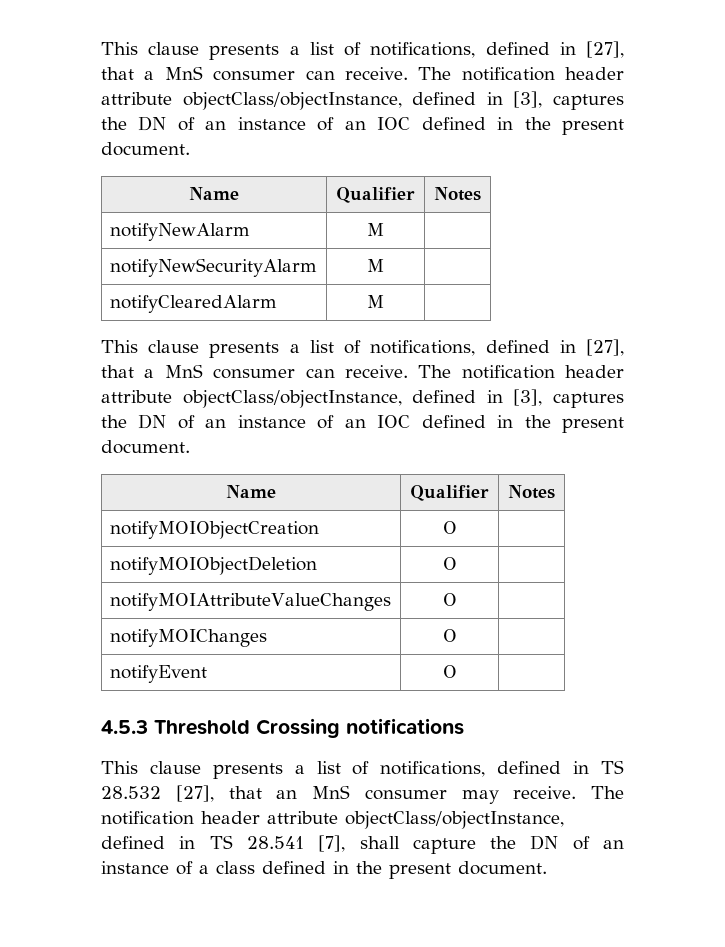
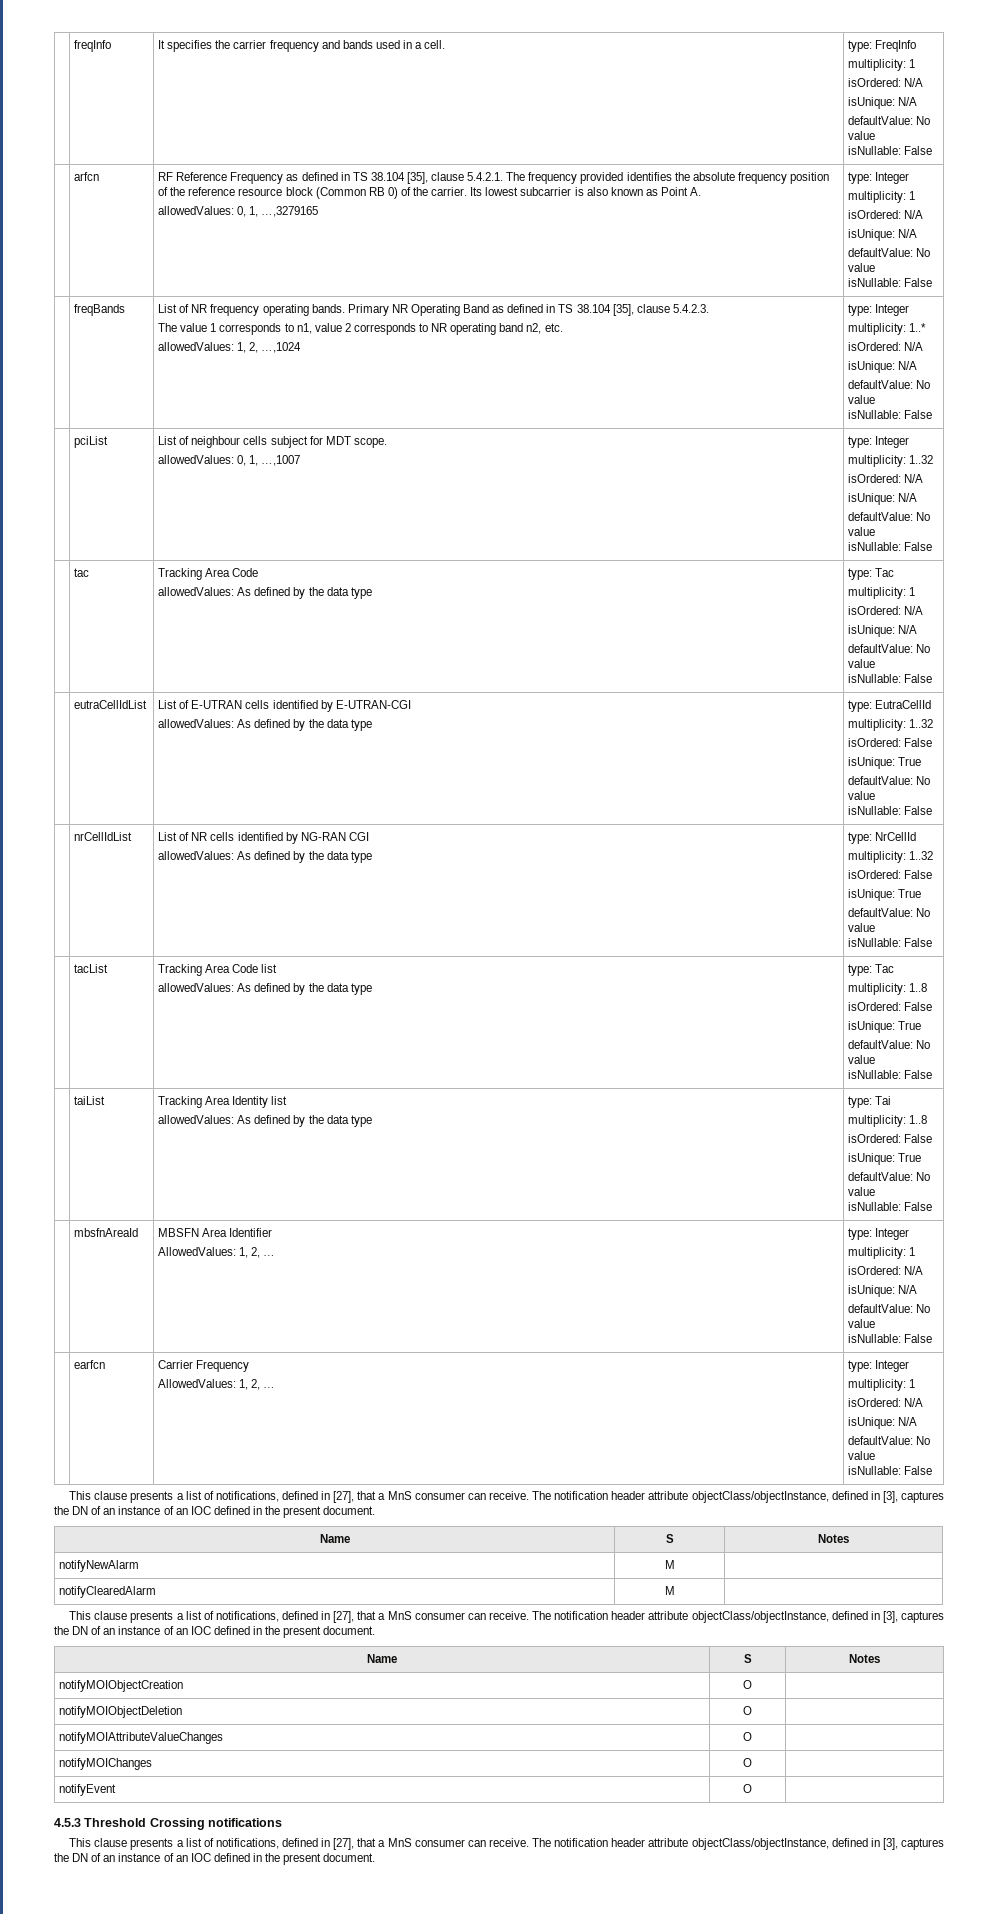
(101, 48) none -> [74,40,112,52] [158,40,446,52] [848,40,917,52] [848,59,916,71] [848,78,924,87] [848,97,918,109] [848,116,931,125] [848,131,876,140] [848,146,933,155] [74,172,100,181] [158,172,829,184] [158,187,702,199] [158,206,319,217] [848,172,910,184] [848,191,916,203] [848,210,924,219] [848,229,918,241] [848,248,931,257] [848,263,876,272] [848,278,933,287] [74,304,126,316] [158,304,709,316] [158,323,563,335] [158,342,302,353] [848,304,910,316] [848,323,927,335] [848,342,924,351] [848,361,918,373] [848,380,931,389] [848,395,876,404] [848,410,933,419] [74,436,109,448] [158,436,387,448] [158,455,301,466] [848,436,910,448] [848,455,934,467] [848,474,924,483] [848,493,918,505] [848,512,931,521] [848,527,876,536] [848,542,933,551] [74,568,90,577] [158,568,259,580] [158,587,372,599] [848,568,895,580] [848,587,916,599] [848,606,924,615] [848,625,918,637] [848,644,931,653] [848,659,876,668] [848,674,933,683] [74,700,148,709] [158,700,411,712] [158,719,372,731] [848,700,932,712] [848,719,934,731] [848,738,933,747] [848,757,922,769] [848,776,931,785] [848,791,876,800] [848,806,933,815] [74,832,133,841] [158,832,369,844] [158,851,372,863] [848,832,917,844] [848,851,934,863] [848,870,933,879] [848,889,922,901] [848,908,931,917] [848,923,876,932] [848,938,933,947] [74,964,109,973] [158,964,278,976] [158,983,372,995] [848,964,895,976] [848,983,928,995] [848,1002,933,1011] [848,1021,922,1033] [848,1040,931,1049] [848,1055,876,1064] [848,1070,933,1079] [74,1096,106,1105] [158,1096,288,1108] [158,1115,372,1127] [848,1096,892,1108] [848,1115,928,1127] [848,1134,933,1143] [848,1153,922,1165] [848,1172,931,1181] [848,1187,876,1196] [848,1202,933,1211] [74,1228,139,1237] [158,1228,273,1237] [158,1247,276,1258] [848,1228,910,1240] [848,1247,916,1259] [848,1266,924,1275] [848,1285,918,1297] [848,1304,931,1313] [848,1319,876,1328] [848,1334,933,1343] [74,1360,106,1369] [158,1360,250,1372] [158,1379,276,1390] [848,1360,910,1372] [848,1379,916,1391] [848,1398,924,1407] [848,1417,918,1429] [848,1436,931,1445] [848,1451,876,1460] [848,1466,933,1475] | freqInfo | It specifies the carrier frequency and bands used in a cell. | type: FreqInfo // multiplicity: 1 // isOrdered: N/A // isUnique: N/A // defaultValue: No value // isNullable: False // | arfcn | RF Reference Frequency as defined in TS 38.104 [35], clause 5.4.2.1. The frequency provided identifies the absolute frequency position of the reference resource block (Common RB 0) of the carrier. Its lowest subcarrier is also known as Point A. // allowedValues: 0, 1, …,3279165 | type: Integer // multiplicity: 1 // isOrdered: N/A // isUnique: N/A // defaultValue: No value // isNullable: False // | freqBands | List of NR frequency operating bands. Primary NR Operating Band as defined in TS 38.104 [35], clause 5.4.2.3. // The value 1 corresponds to n1, value 2 corresponds to NR operating band n2, etc. // allowedValues: 1, 2, …,1024 | type: Integer // multiplicity: 1..* // isOrdered: N/A // isUnique: N/A // defaultValue: No value // isNullable: False // | pciList | List of neighbour cells subject for MDT scope. // allowedValues: 0, 1, …,1007 | type: Integer // multiplicity: 1..32 // isOrdered: N/A // isUnique: N/A // defaultValue: No value // isNullable: False // | tac | Tracking Area Code // allowedValues: As defined by the data type | type: Tac // multiplicity: 1 // isOrdered: N/A // isUnique: N/A // defaultValue: No value // isNullable: False // | eutraCellIdList | List of E-UTRAN cells identified by E-UTRAN-CGI // allowedValues: As defined by the data type | type: EutraCellId // multiplicity: 1..32 // isOrdered: False // isUnique: True // defaultValue: No value // isNullable: False // | nrCellIdList | List of NR cells identified by NG-RAN CGI // allowedValues: As defined by the data type | type: NrCellId // multiplicity: 1..32 // isOrdered: False // isUnique: True // defaultValue: No value // isNullable: False // | tacList | Tracking Area Code list // allowedValues: As defined by the data type | type: Tac // multiplicity: 1..8 // isOrdered: False // isUnique: True // defaultValue: No value // isNullable: False // | taiList | Tracking Area Identity list // allowedValues: As defined by the data type | type: Tai // multiplicity: 1..8 // isOrdered: False // isUnique: True // defaultValue: No value // isNullable: False // | mbsfnAreaId | MBSFN Area Identifier // AllowedValues: 1, 2, … | type: Integer // multiplicity: 1 // isOrdered: N/A // isUnique: N/A // defaultValue: No value // isNullable: False // | earfcn | Carrier Frequency // AllowedValues: 1, 2, … | type: Integer // multiplicity: 1 // isOrdered: N/A // isUnique: N/A // defaultValue: No value // isNullable: False //
[336,187,415,203] Qualifier -> [665,1534,674,1543] S
[109,258,317,277] [367,259,384,272] // notifyNewSecurityAlarm | M | -> (675, 1564) none
[410,485,489,501] Qualifier -> [743,1654,752,1663] S
[601,760,625,774] [101,785,624,804] [101,811,564,829] [101,835,624,854] [101,861,255,875] TS 28.532 [27], that an MnS consumer may receive. The notification header attribute objectClass/objectInstance, defined in TS 28.541 [7], shall capture the DN of an instance of a class -> [333,1838,945,1850] [54,1853,211,1862] [27], that a MnS consumer can receive. The notification header attribute objectClass/objectInstance, defined in [3], captures the DN of an instance of an IOC

